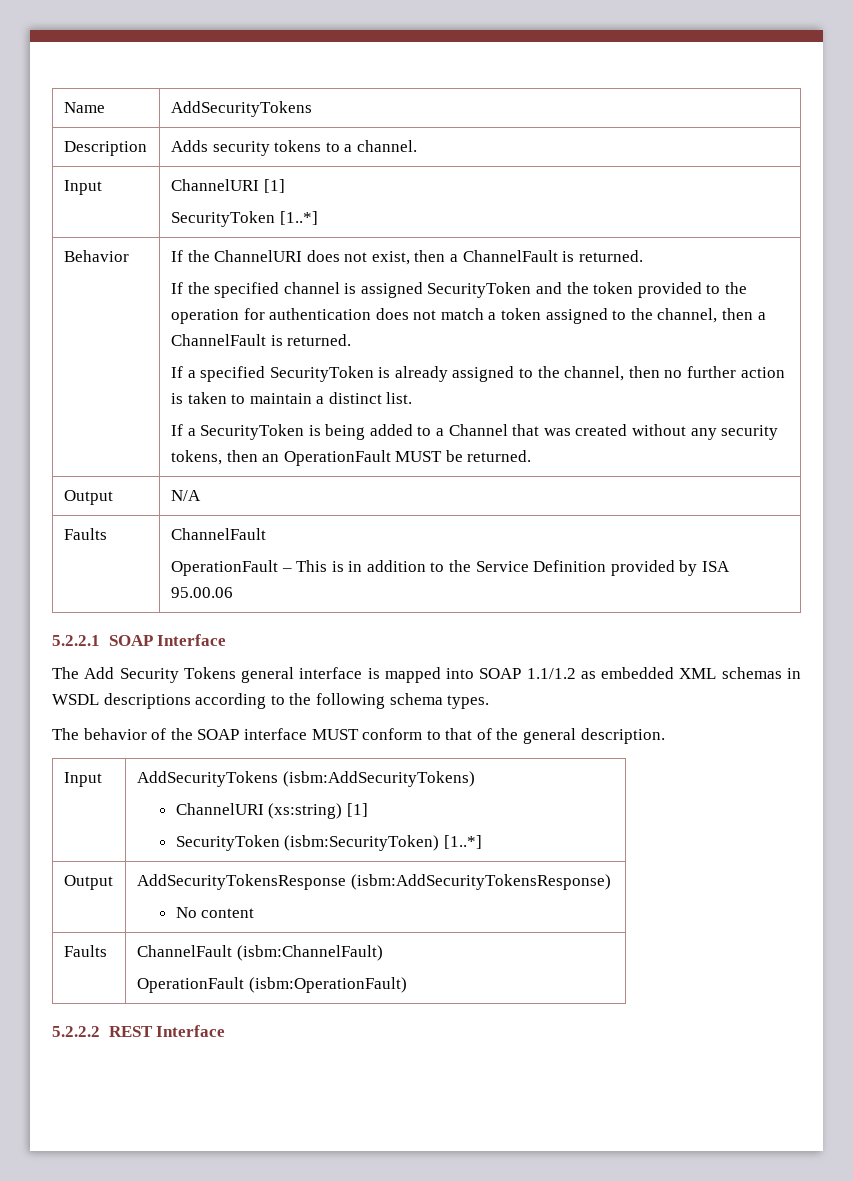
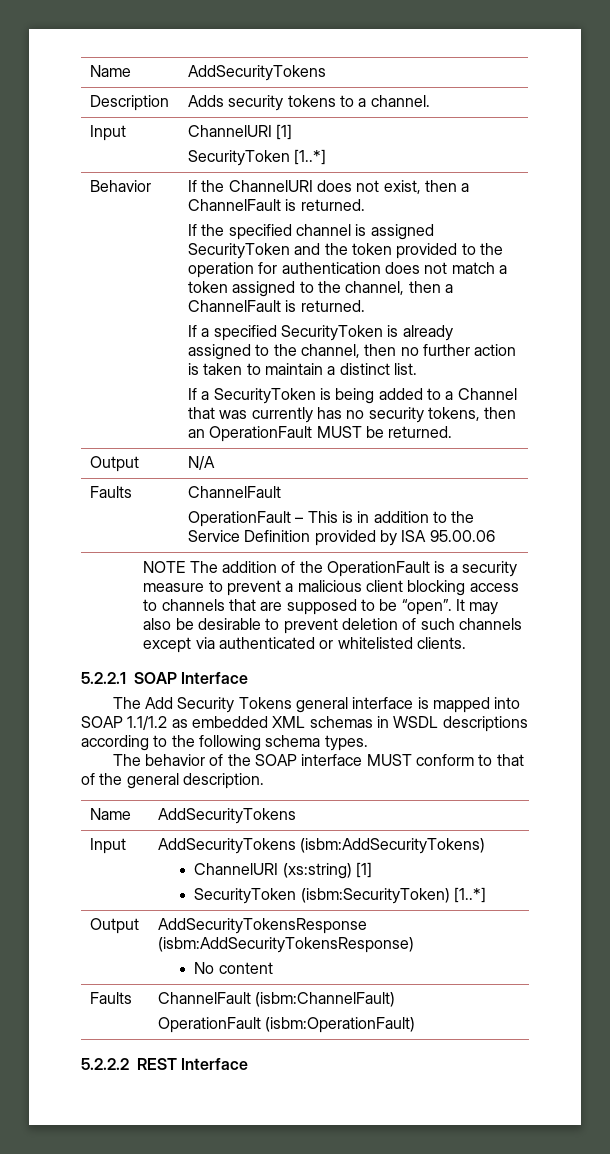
[575,424,717,440] created without any -> [251,407,365,423] currently has no
(233, 592) none -> [143,561,518,577] [143,580,519,596] [143,599,499,615] [143,618,523,634] [143,637,467,653] // NOTE The addition of the OperationFault is a security measure to prevent a malicious client blocking access to channels that are supposed to be “open”. It may also be desirable to prevent deletion of such channels except via authenticated or whitelisted clients.
(665, 736) none -> [90,808,132,820] [158,808,297,824] // Name | AddSecurityTokens

